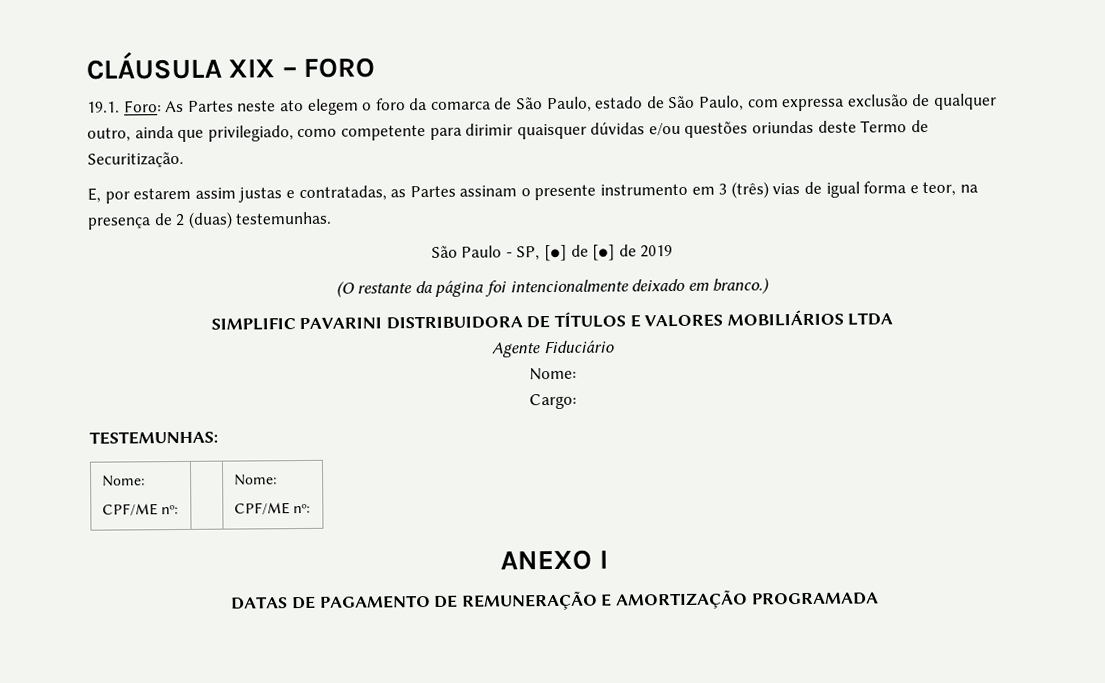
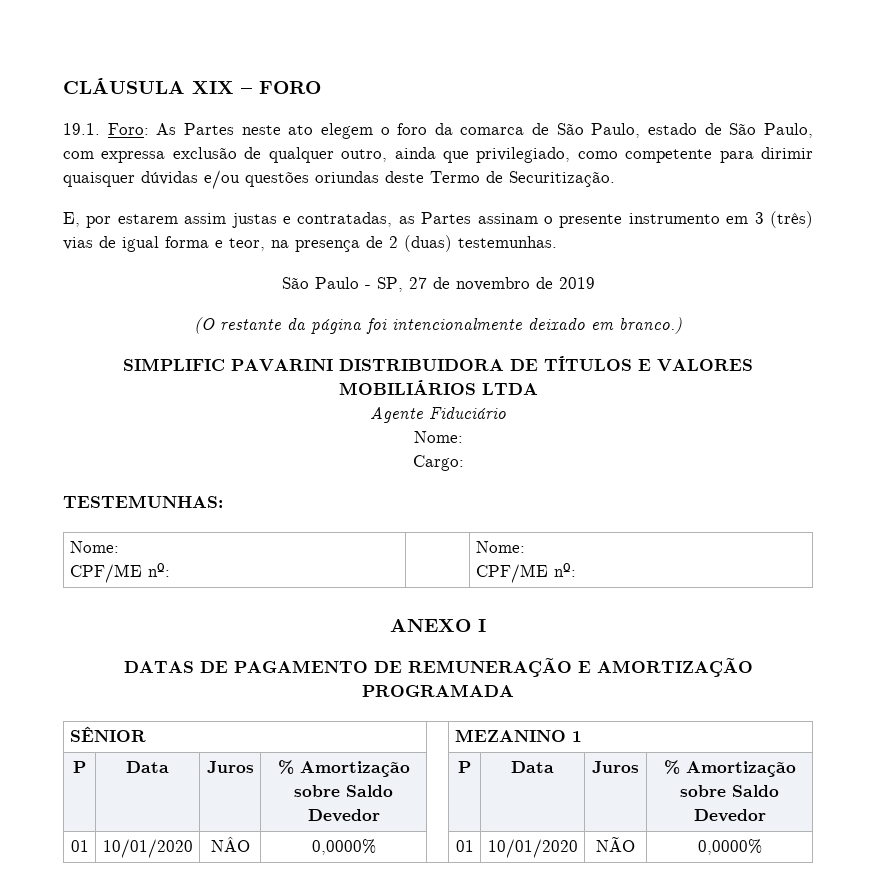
[543,244,616,262] [●] de [●] -> [408,277,530,291] 27 de novembro
(879, 599) none -> [69,726,146,742] [454,729,582,742] [73,761,86,773] [126,761,169,773] [206,761,254,773] [277,760,410,777] [294,785,393,797] [307,809,380,822] [458,761,471,773] [511,761,554,773] [592,761,639,773] [663,760,796,777] [680,785,779,797] [693,809,766,822] [70,840,89,852] [102,839,193,858] [210,836,250,852] [311,839,376,855] [455,840,474,852] [487,839,578,858] [596,836,635,852] [697,839,762,855] // SÊNIOR | | MEZANINO 1 // P | Data | Juros | % Amortização sobre Saldo Devedor | | P | Data | Juros | % Amortização sobre Saldo Devedor // 01 | 10/01/2020 | NÂO | 0,0000% | | 01 | 10/01/2020 | NÃO | 0,0000%

